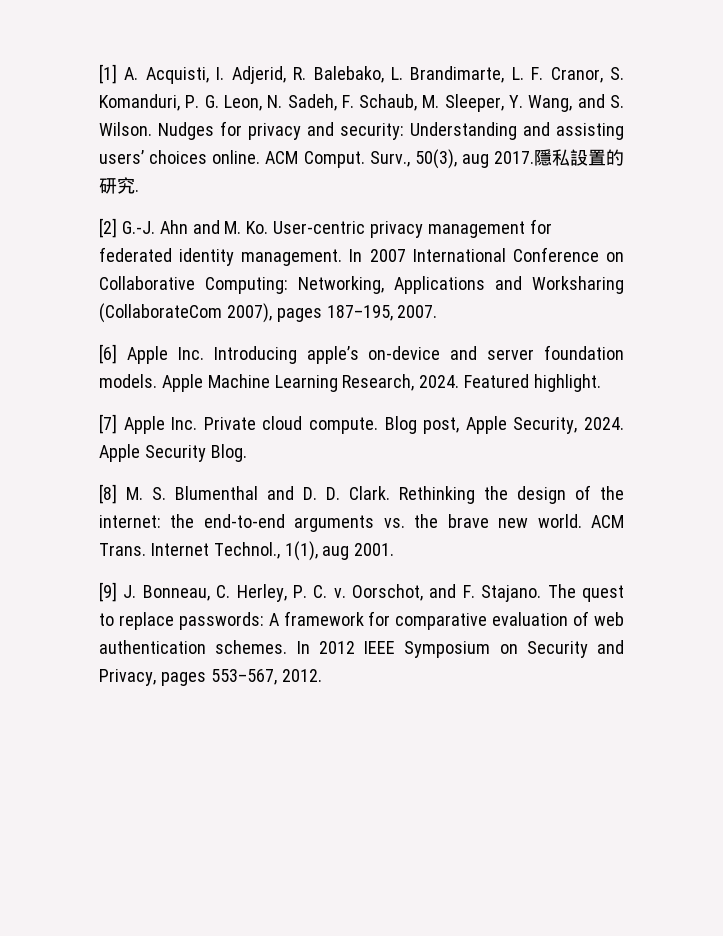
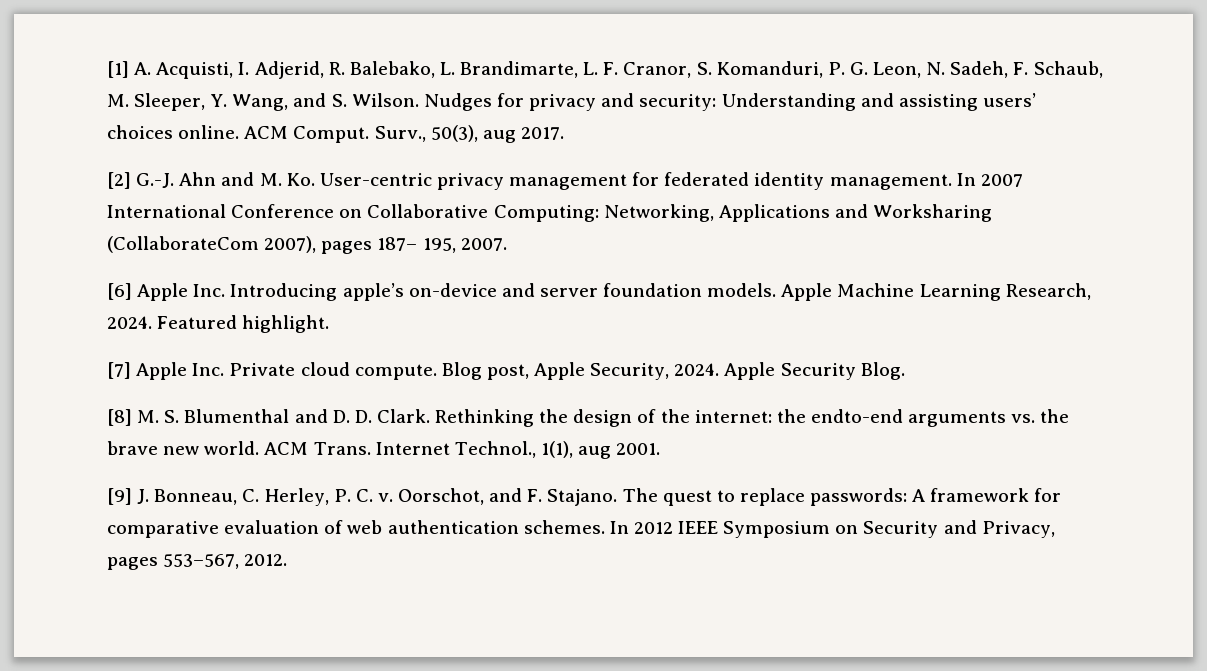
[534,149,624,166] [99,177,139,194] 隱私設置的研究. -> (564, 133) none
[326,305,393,321] 187–195, -> [377,237,456,253] 187– 195,
[203,514,285,528] end-to-end -> [810,409,903,423] endto-end

